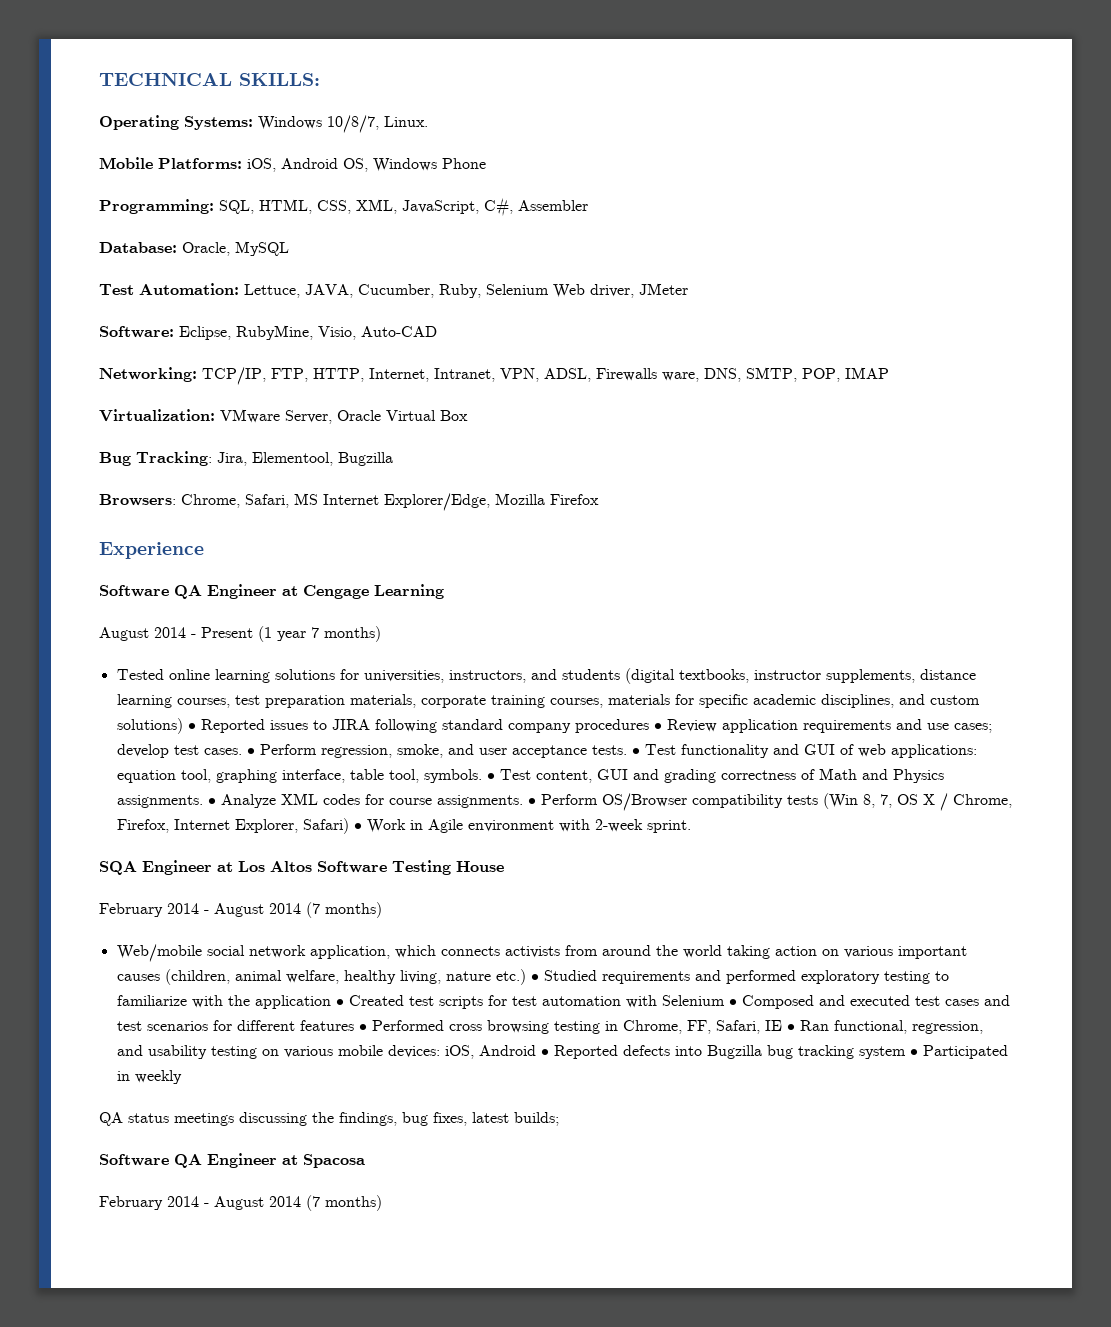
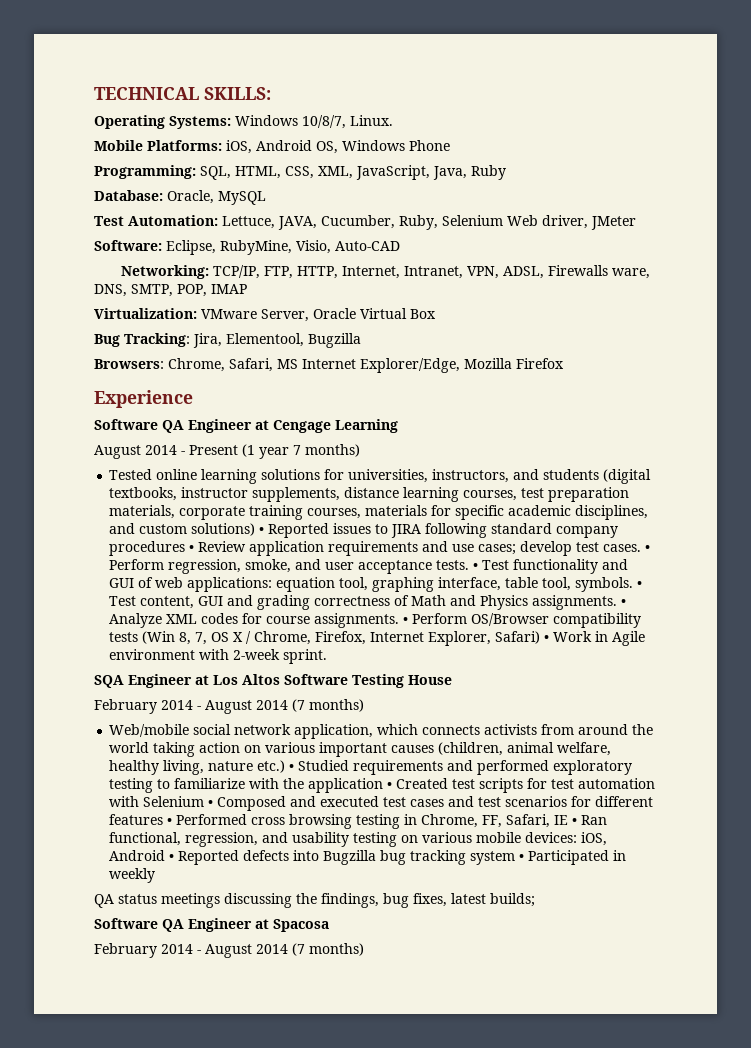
[484,197,588,217] C#, Assembler -> [433,165,506,180] Java, Ruby

